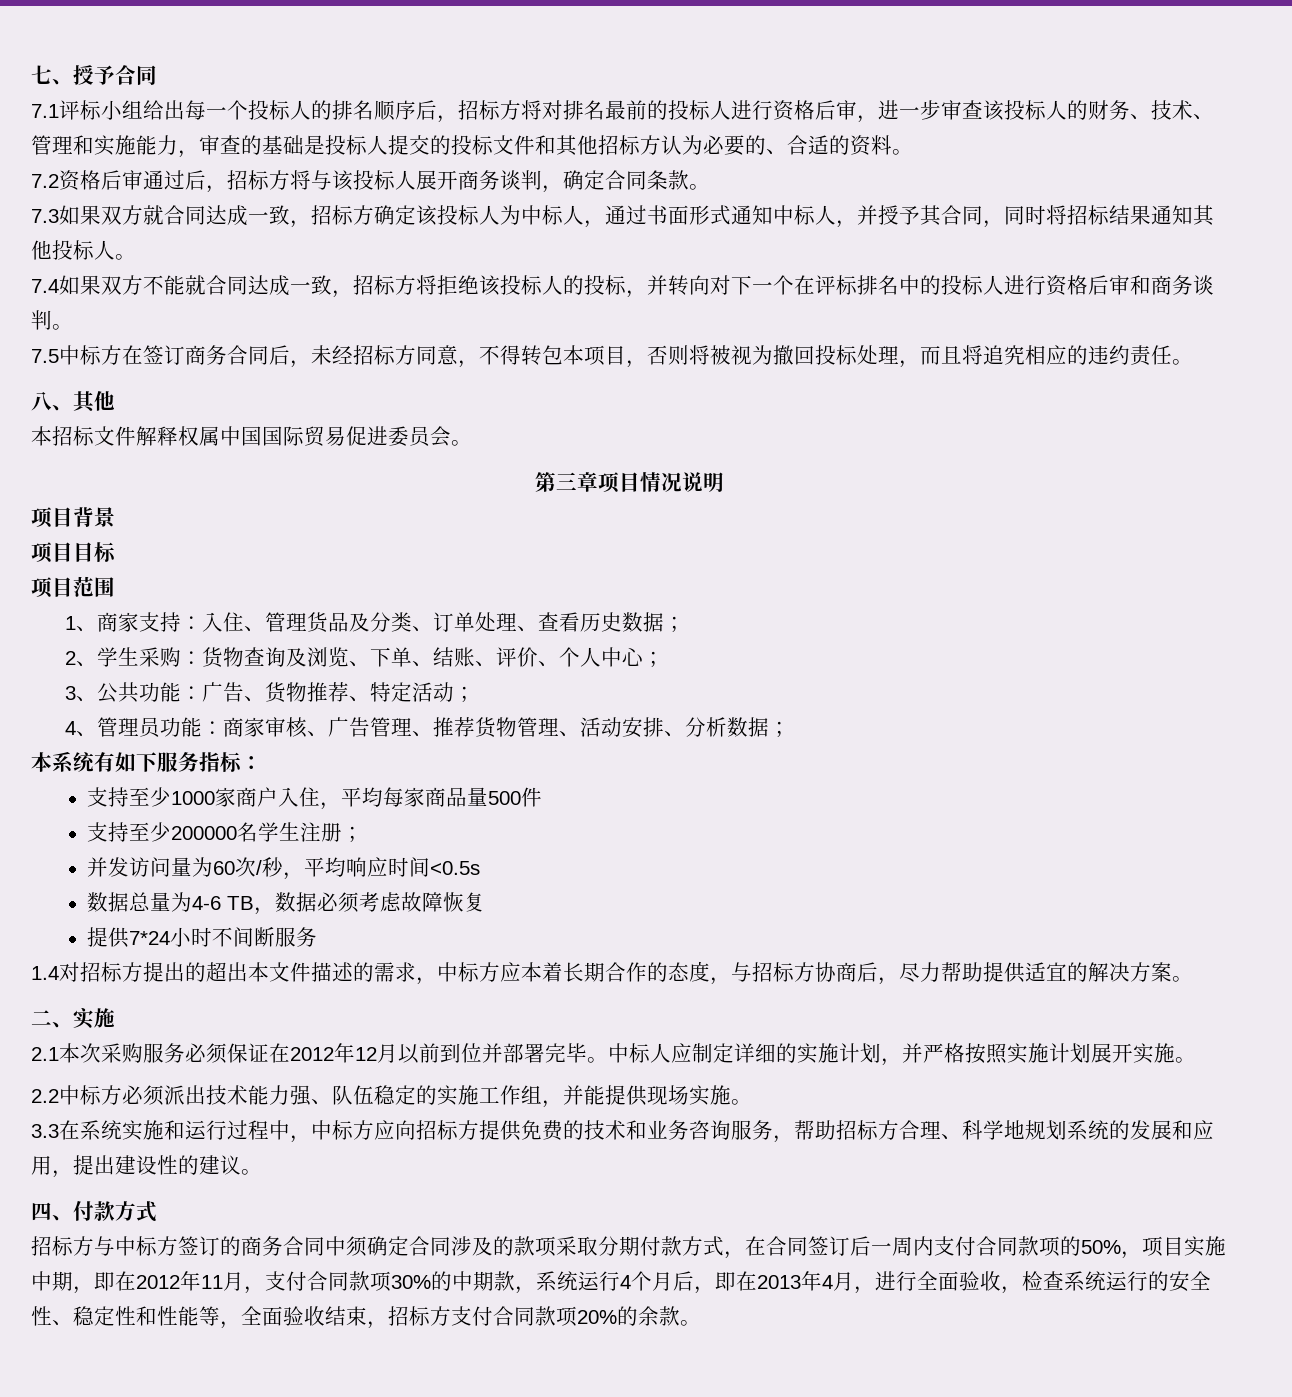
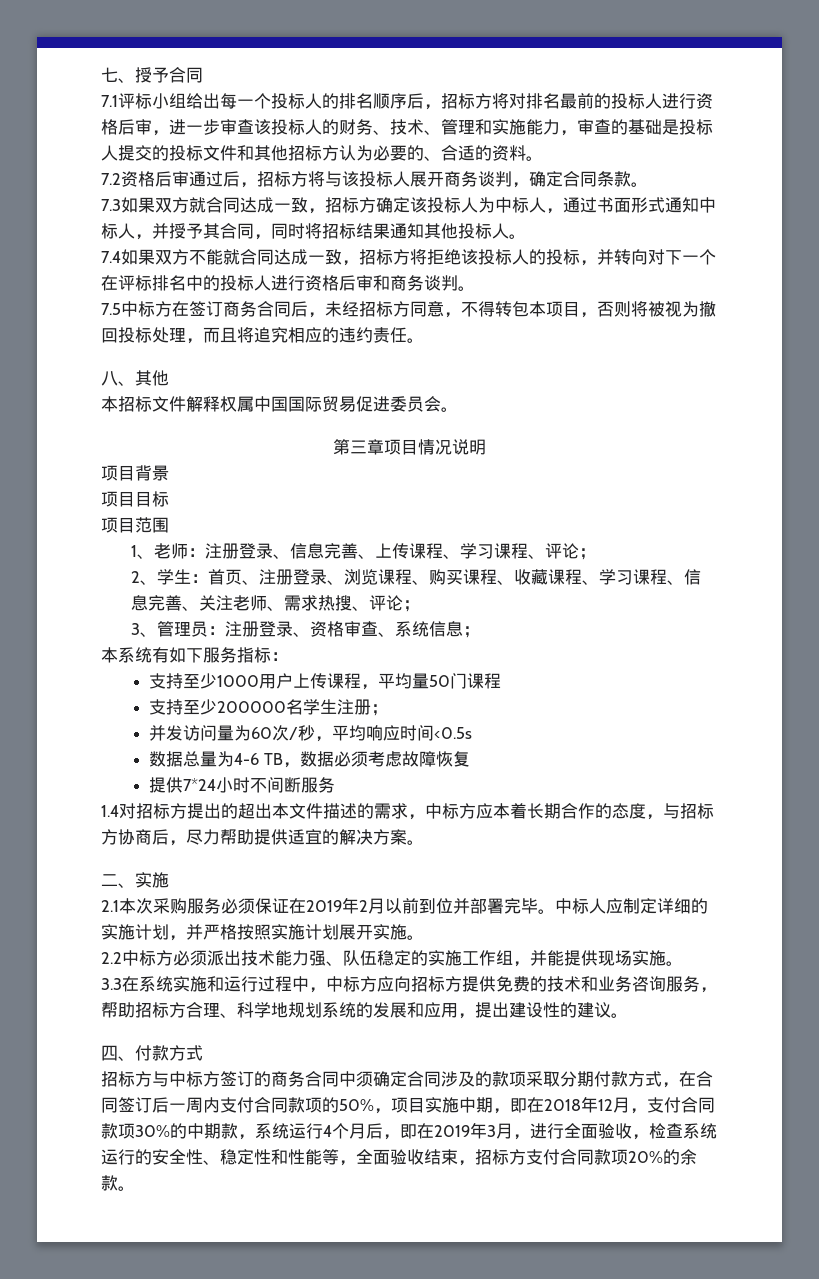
[96,612,685,633] [64,647,664,668] [64,682,475,703] [64,721,76,735] 商家支持：入住、管理货品及分类、订单处理、查看历史数据； // 2、学生采购：货物查询及浏览、下单、结账、评价、个人中心； // 3、公共功能：广告、货物推荐、特定活动； // 4 -> [154,543,597,560] [131,569,702,585] [131,595,421,612] [131,623,141,635] 老师：注册登录、信息完善、上传课程、学习课程、评论； // 2、学生：首页、注册登录、浏览课程、购买课程、收藏课程、学习课程、信息完善、关注老师、需求热搜、评论； // 3
[159,717,769,738] 功能：商家审核、广告管理、推荐货物管理、活动安排、分析数据 -> [208,621,464,637] ：注册登录、资格审查、系统信息
[215,787,543,810] 家商户入住，平均每家商品量500件 -> [259,673,502,690] 用户上传课程，平均量50门课程
[290,1043,377,1063] 2012年12 -> [306,897,368,914] 2019年2
[136,1271,223,1291] 2012年11 -> [544,1096,613,1113] 2018年12
[757,1271,833,1291] 2013年4 -> [434,1122,496,1139] 2019年3

